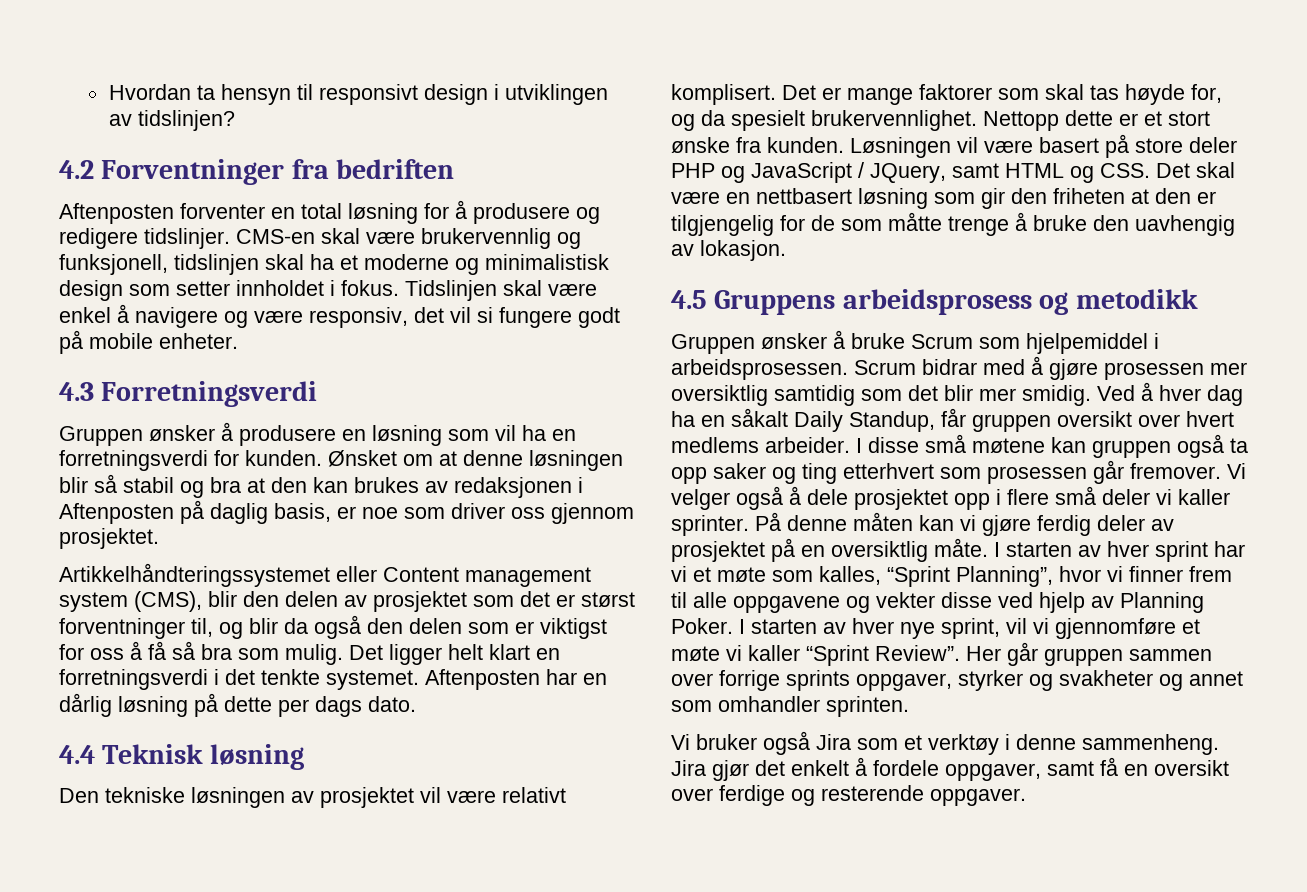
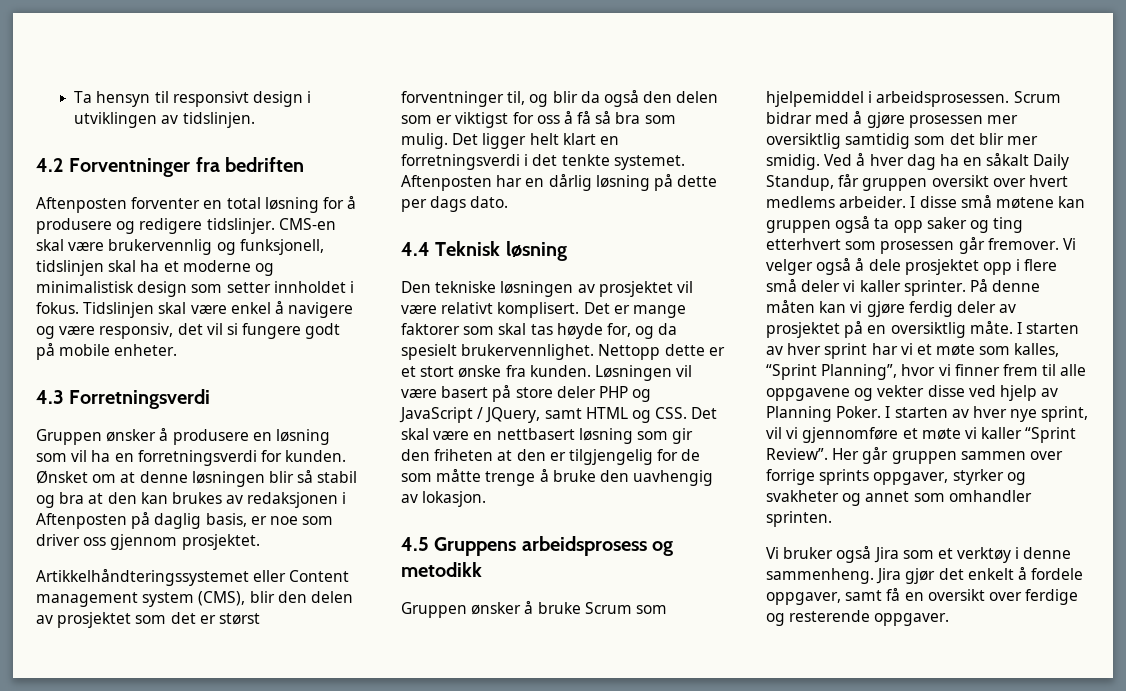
[108,84,215,100] Hvordan ta -> [74,91,93,103] Ta
[137,110,235,131] tidslinjen? -> [182,112,255,128] tidslinjen.

